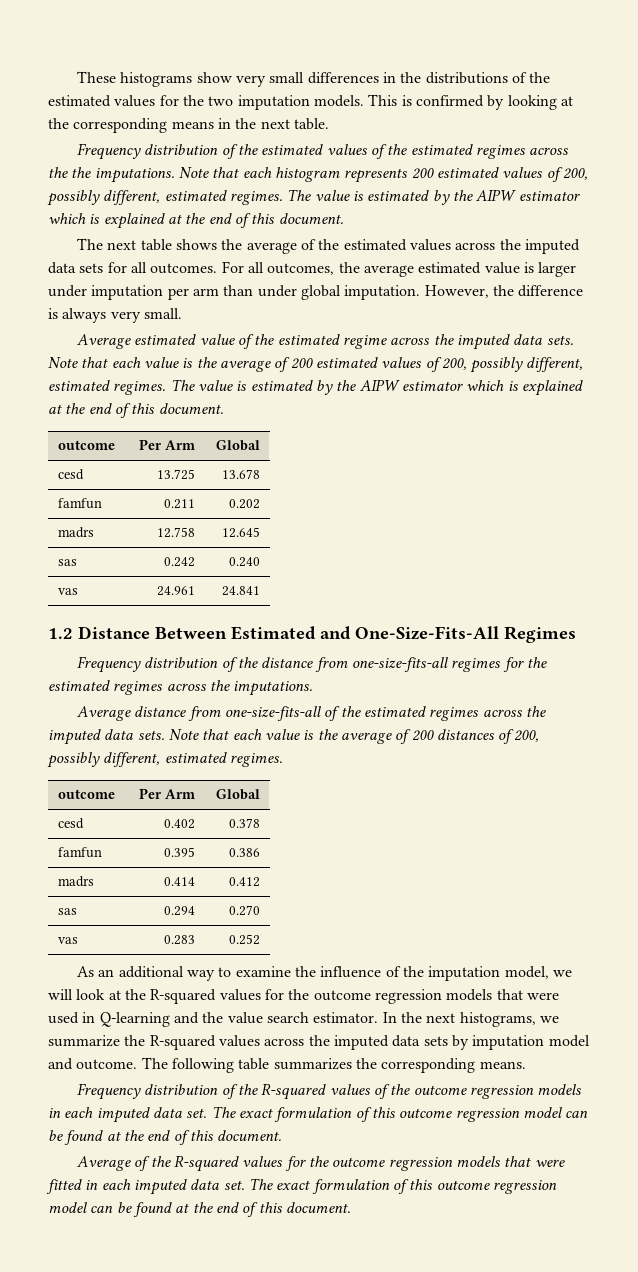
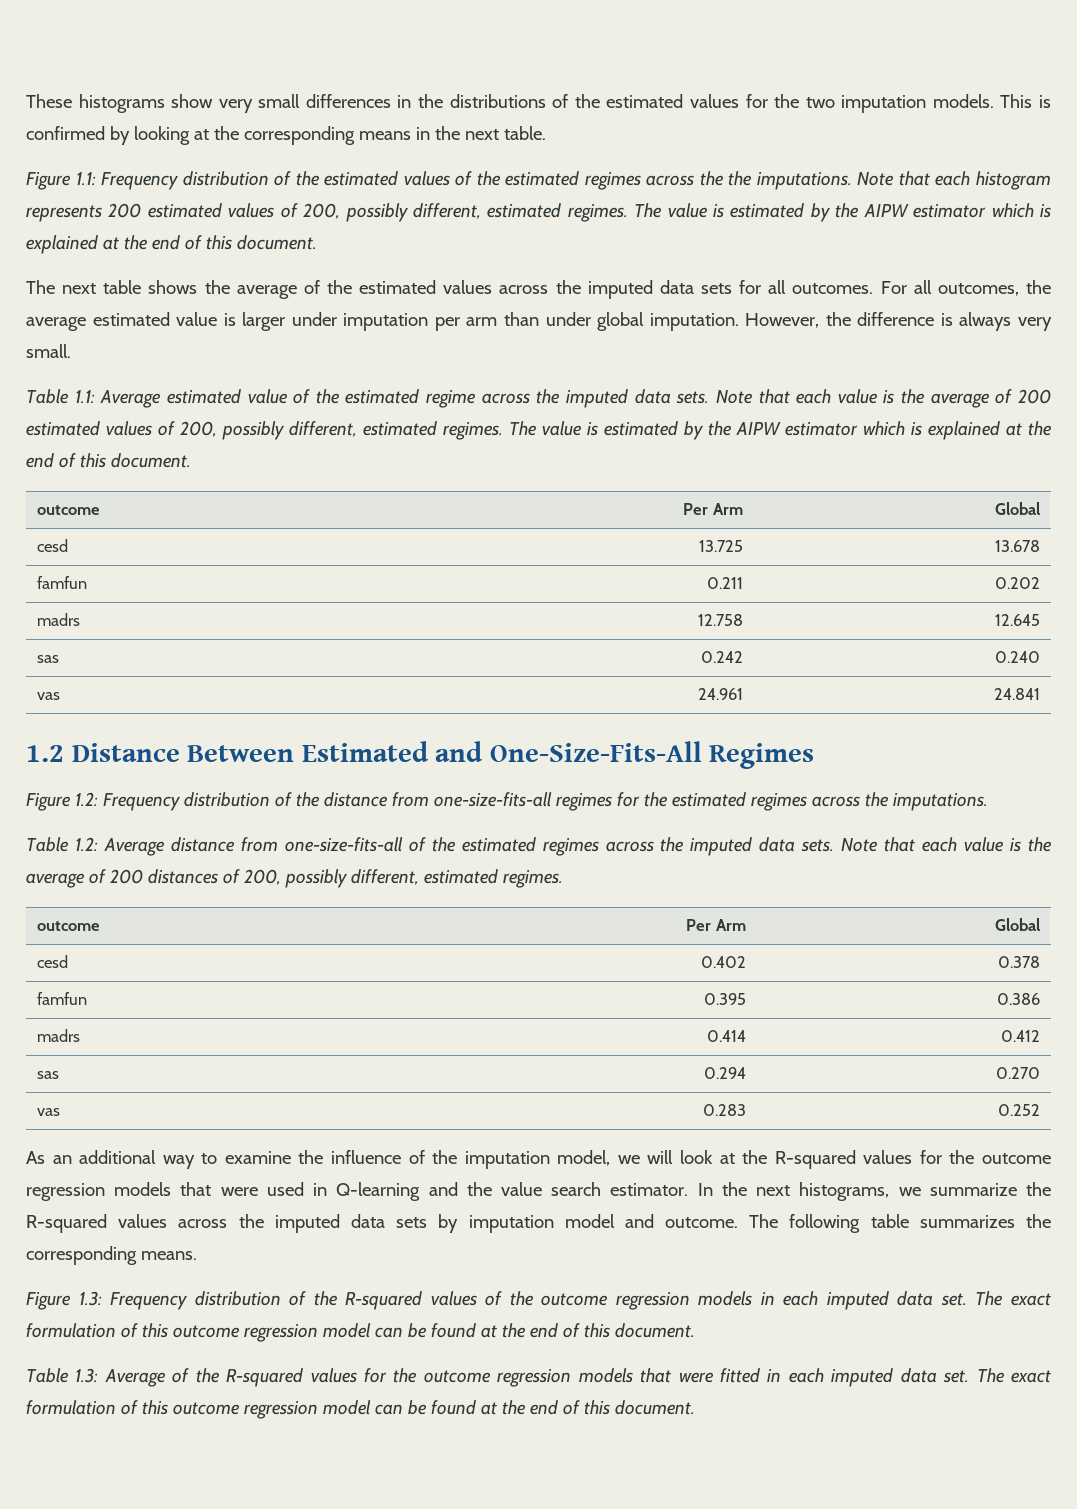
(329, 124) none -> [26,172,96,190] Figure 1.1:
(182, 313) none -> [26,389,95,404] Table 1.1:
(576, 634) none -> [26,792,98,811] Figure 1.2:
(314, 688) none -> [26,837,98,852] Table 1.2:
(526, 1065) none -> [26,1291,102,1310] Figure 1.3:
(283, 1135) none -> [26,1368,99,1383] Table 1.3:

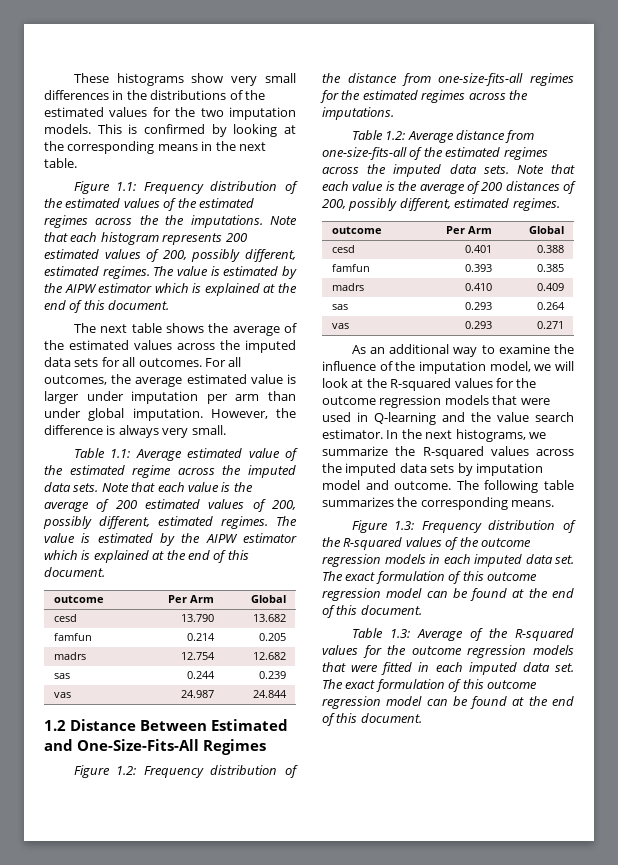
[698,540,743,552] [994,540,1040,552] [37,576,88,589] [706,577,743,589] [994,577,1040,589] [37,613,81,626] [697,614,743,626] [994,614,1040,626] [37,655,60,663] [700,651,743,663] [994,651,1040,663] [37,692,61,700] [697,688,743,700] [993,688,1040,700] 13.725 | 13.678 // famfun | 0.211 | 0.202 // madrs | 12.758 | 12.645 // sas | 0.242 | 0.240 // vas | 24.961 | 24.841 -> [181,614,215,622] [253,614,287,622] [53,633,92,641] [187,633,216,641] [259,633,287,641] [53,652,86,660] [181,652,216,660] [253,652,287,660] [53,673,70,679] [187,671,216,679] [259,671,287,679] [53,692,71,698] [181,690,215,698] [253,690,288,698] 13.790 | 13.682 // famfun | 0.214 | 0.205 // madrs | 12.754 | 12.682 // sas | 0.244 | 0.239 // vas | 24.987 | 24.844
[700,956,746,968] [997,956,1040,968] [37,992,88,1005] [703,993,746,1005] [996,993,1040,1005] [37,1029,81,1042] [706,1030,746,1042] [1000,1030,1040,1042] [37,1071,60,1079] [703,1067,746,1079] [995,1067,1040,1079] [37,1108,61,1116] [702,1104,746,1116] [997,1104,1040,1116] 0.402 | 0.378 // famfun | 0.395 | 0.386 // madrs | 0.414 | 0.412 // sas | 0.294 | 0.270 // vas | 0.283 | 0.252 -> [465,245,493,253] [537,245,565,253] [331,264,370,272] [465,264,493,272] [537,264,565,272] [331,283,364,291] [465,283,493,291] [537,283,565,291] [331,304,348,310] [465,302,493,310] [537,302,566,310] [331,323,349,329] [465,321,493,329] [537,321,565,329] 0.401 | 0.388 // famfun | 0.393 | 0.385 // madrs | 0.410 | 0.409 // sas | 0.293 | 0.264 // vas | 0.293 | 0.271

